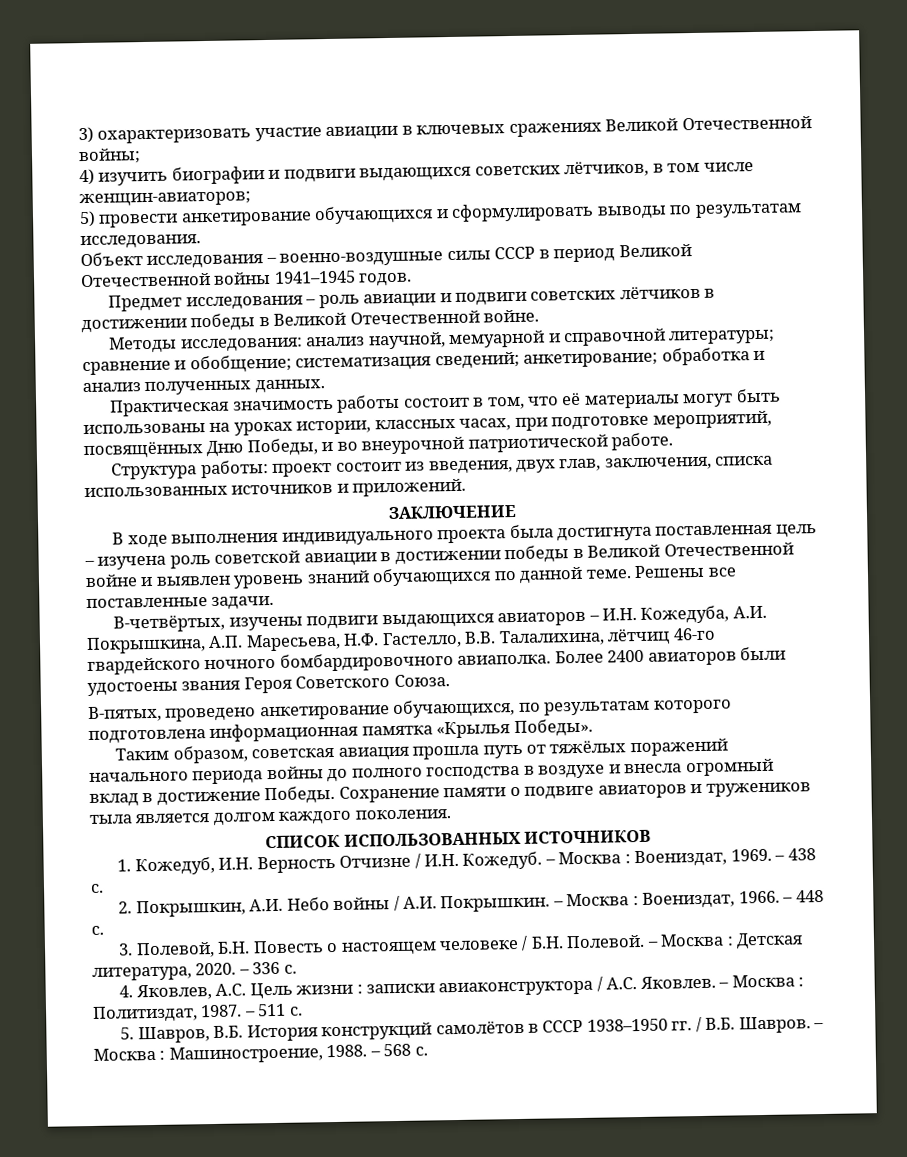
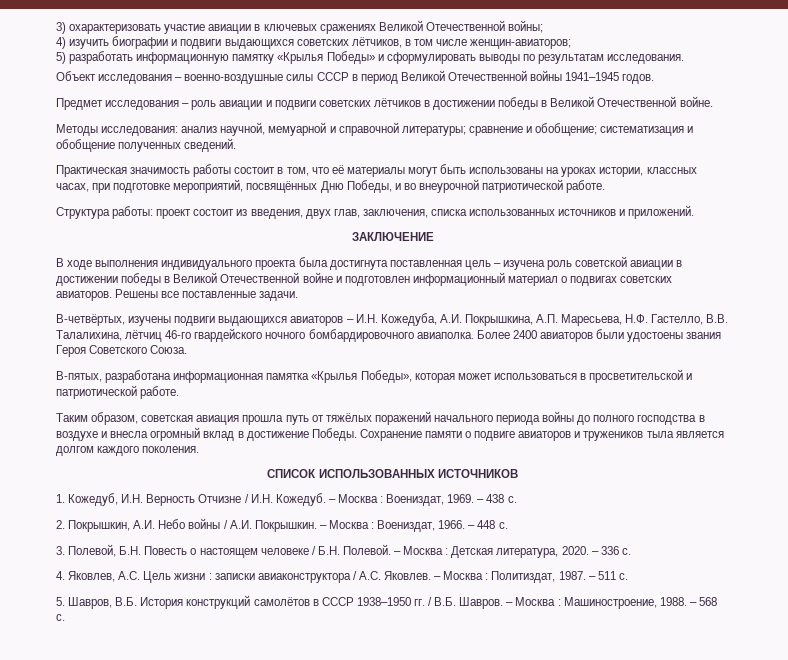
[98,205,434,228] провести анкетирование обучающихся -> [69,51,375,64] разработать информационную памятку «Крылья Победы»
[434,347,766,370] [82,379,325,396] сведений; анкетирование; обработка и анализ полученных данных. -> [687,126,694,133] [56,138,237,152] и обобщение полученных сведений.
[155,566,632,589] выявлен уровень знаний обучающихся по данной теме. -> [344,272,673,286] [56,291,112,301] подготовлен информационный материал о подвигах советских авиаторов.
[165,699,732,722] [88,718,593,745] проведено анкетирование обучающихся, по результатам которого подготовлена информационная памятка «Крылья Победы». -> [105,369,693,383] [56,385,180,399] разработана информационная памятка «Крылья Победы», которая может использоваться в просветительской и патриотической работе.

